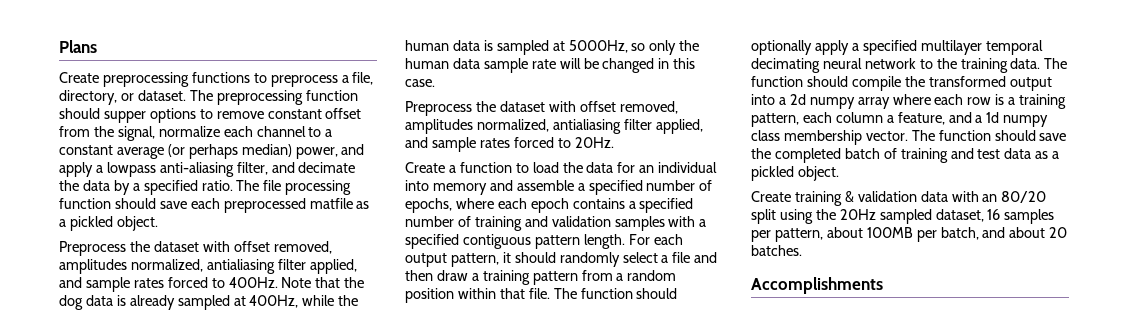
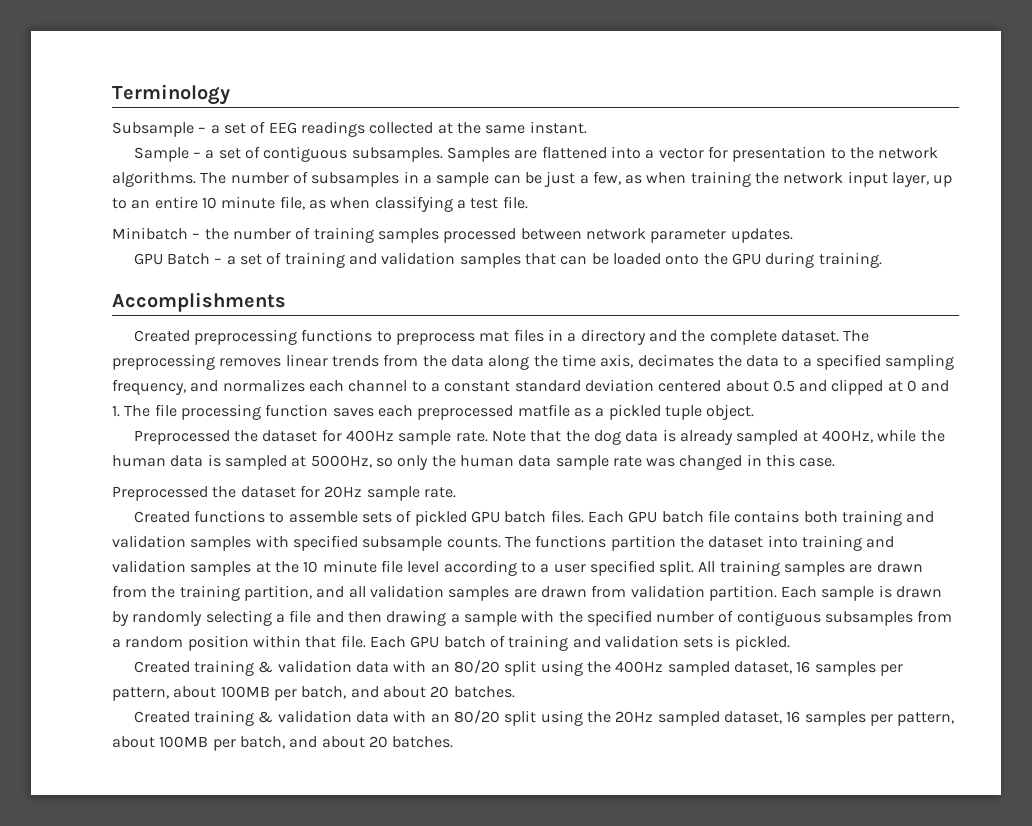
[59,40,97,53] [59,72,374,87] [59,90,358,105] [59,108,362,123] [59,126,220,141] Plans // Create preprocessing functions to preprocess a file, directory, or dataset. The preprocessing function should supper options to remove constant offset from the signal, normalize -> [112,84,230,105] [112,121,587,137] [133,146,939,162] [112,171,953,187] [112,196,528,212] [112,227,793,243] [133,252,882,268] [112,292,286,312] [133,329,870,345] [112,354,955,370] [112,379,305,395] Terminology // Subsample – a set of EEG readings collected at the same instant. // Sample – a set of contiguous subsamples. Samples are flattened into a vector for presentation to the network algorithms. The number of subsamples in a sample can be just a few, as when training the network input layer, up to an entire 10 minute file, as when classifying a test file. // Minibatch – the number of training samples processed between network parameter updates. // GPU Batch – a set of training and validation samples that can be loaded onto the GPU during training. // Accomplishments // Created preprocessing functions to preprocess mat files in a directory and the complete dataset. The preprocessing removes linear trends from the data along the time axis, decimates the data to a specified sampling frequency, and normalizes
[116,144,365,159] [59,162,356,177] [59,180,233,195] average (or perhaps median) power, and apply a lowpass anti-aliasing filter, and decimate the data by a specified ratio. -> [514,379,950,395] [112,405,120,417] standard deviation centered about 0.5 and clipped at 0 and 1.
[114,198,187,209] should save -> [332,408,374,417] saves
[116,216,158,231] [59,241,332,256] [59,259,357,274] [59,277,278,292] object. // Preprocess the dataset with offset removed, amplitudes normalized, antialiasing filter applied, and sample rates forced to 400Hz. -> [664,404,755,420] [133,429,488,445] tuple object. // Preprocessed the dataset for 400Hz sample rate.
[559,58,599,69] will be -> [646,458,676,467] was
[405,101,678,116] [405,119,703,134] [405,137,614,152] [405,162,718,173] [405,180,713,195] [405,198,694,213] [405,216,471,227] Preprocess the dataset with offset removed, amplitudes normalized, antialiasing filter applied, and sample rates forced to 20Hz. // Create a function to load the data for an individual into memory and assemble a specified number of epochs, where each epoch contains a specified number of -> [112,485,456,501] [133,510,838,526] Preprocessed the dataset for 20Hz sample rate. // Created functions to assemble sets of pickled GPU batch files. Each GPU batch file contains both
[699,219,707,227] [405,234,683,249] [405,252,718,267] [405,270,578,285] a specified contiguous pattern length. For each output pattern, it should randomly select a file and then draw a training pattern -> [292,535,895,551] [112,560,923,576] [112,585,943,601] [112,610,914,626] specified subsample counts. The functions partition the dataset into training and validation samples at the 10 minute file level according to a user specified split. All training samples are drawn from the training partition, and all validation samples are drawn from validation partition. Each sample is drawn by randomly selecting a file and then drawing a sample with the specified number of contiguous subsamples
[553,288,678,299] [751,40,1043,55] [751,58,1068,73] [751,76,1052,91] [751,94,1067,109] [751,112,1049,127] [751,130,1067,145] [751,148,1060,163] [751,166,839,181] [751,191,791,202] The function should optionally apply a specified multilayer temporal decimating neural network to the training data. The function should compile the transformed output into a 2d numpy array where each row is a training pattern, each column a feature, and a 1d numpy class membership vector. The function should save the completed batch of training and test data as a pickled object. // Create -> [369,635,790,651] [133,660,903,676] [112,686,515,701] [133,711,190,723] Each GPU batch of training and validation sets is pickled. // Created training & validation data with an 80/20 split using the 400Hz sampled dataset, 16 samples per pattern, about 100MB per batch, and about 20 batches. // Created
[751,277,883,294] // Accomplishments -> (454, 742) none

